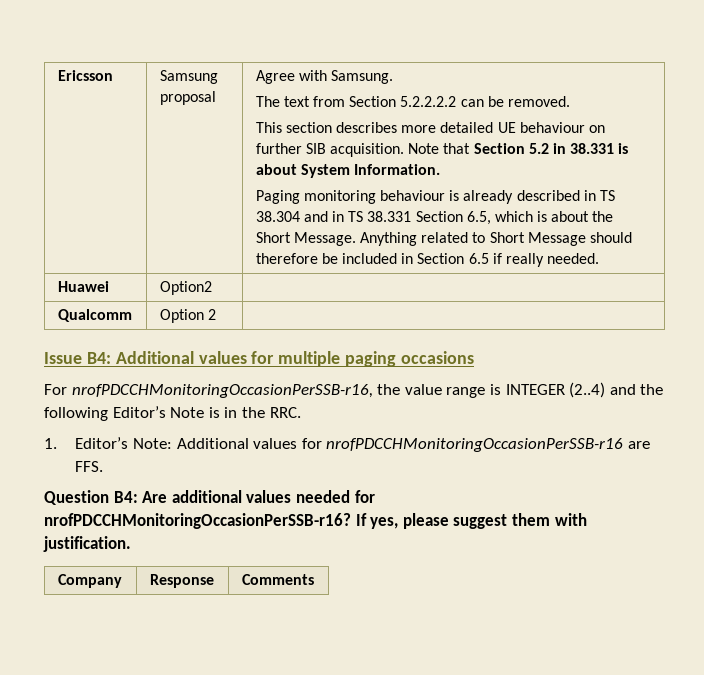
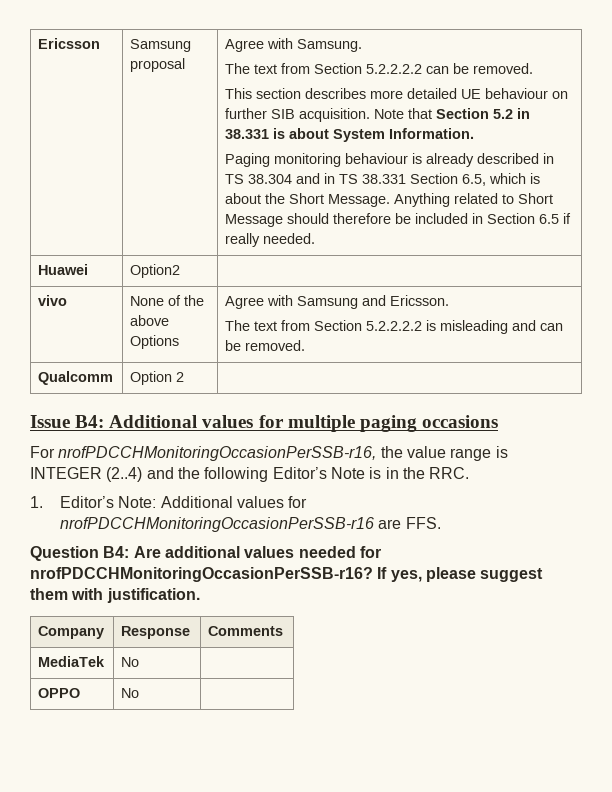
(212, 288) none -> [38,295,68,306] [130,295,205,306] [130,315,170,326] [130,335,180,349] [225,295,450,309] [225,320,564,334] [225,340,306,351] // vivo | None of the above Options | Agree with Samsung and Ericsson. // The text from Section 5.2.2.2.2 is misleading and can be removed.
(314, 579) none -> [38,656,106,667] [121,657,140,667] [38,688,81,698] [121,688,140,698] // MediaTek | No | // OPPO | No |

